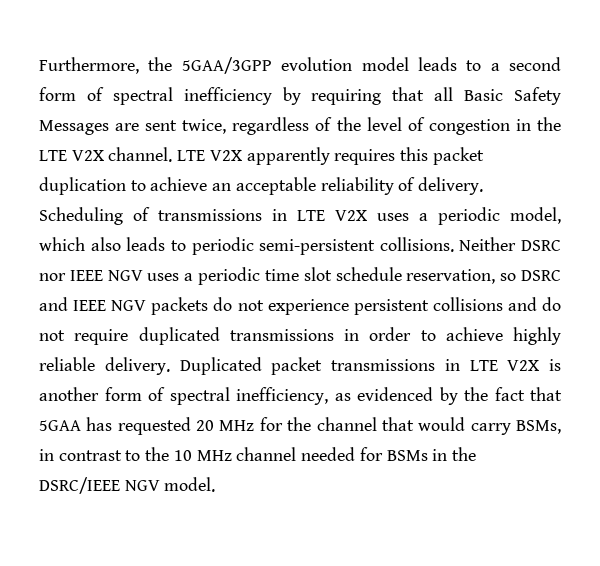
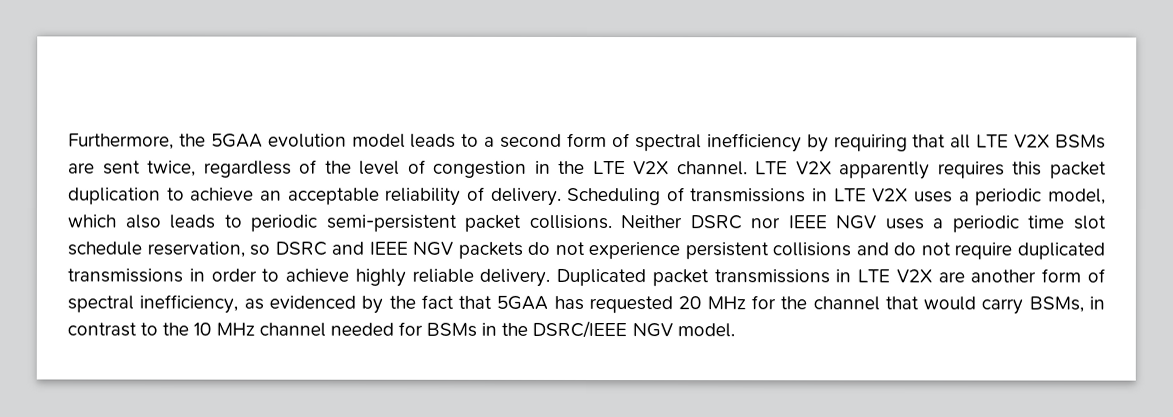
[181,57,272,74] 5GAA/3GPP -> [210,133,263,148] 5GAA
[464,87,562,105] [39,120,109,135] Basic Safety Messages -> [976,134,1107,149] LTE V2X BSMs
(376, 247) none -> [464,214,522,232] packet
[549,359,561,371] is -> [937,271,965,283] are

